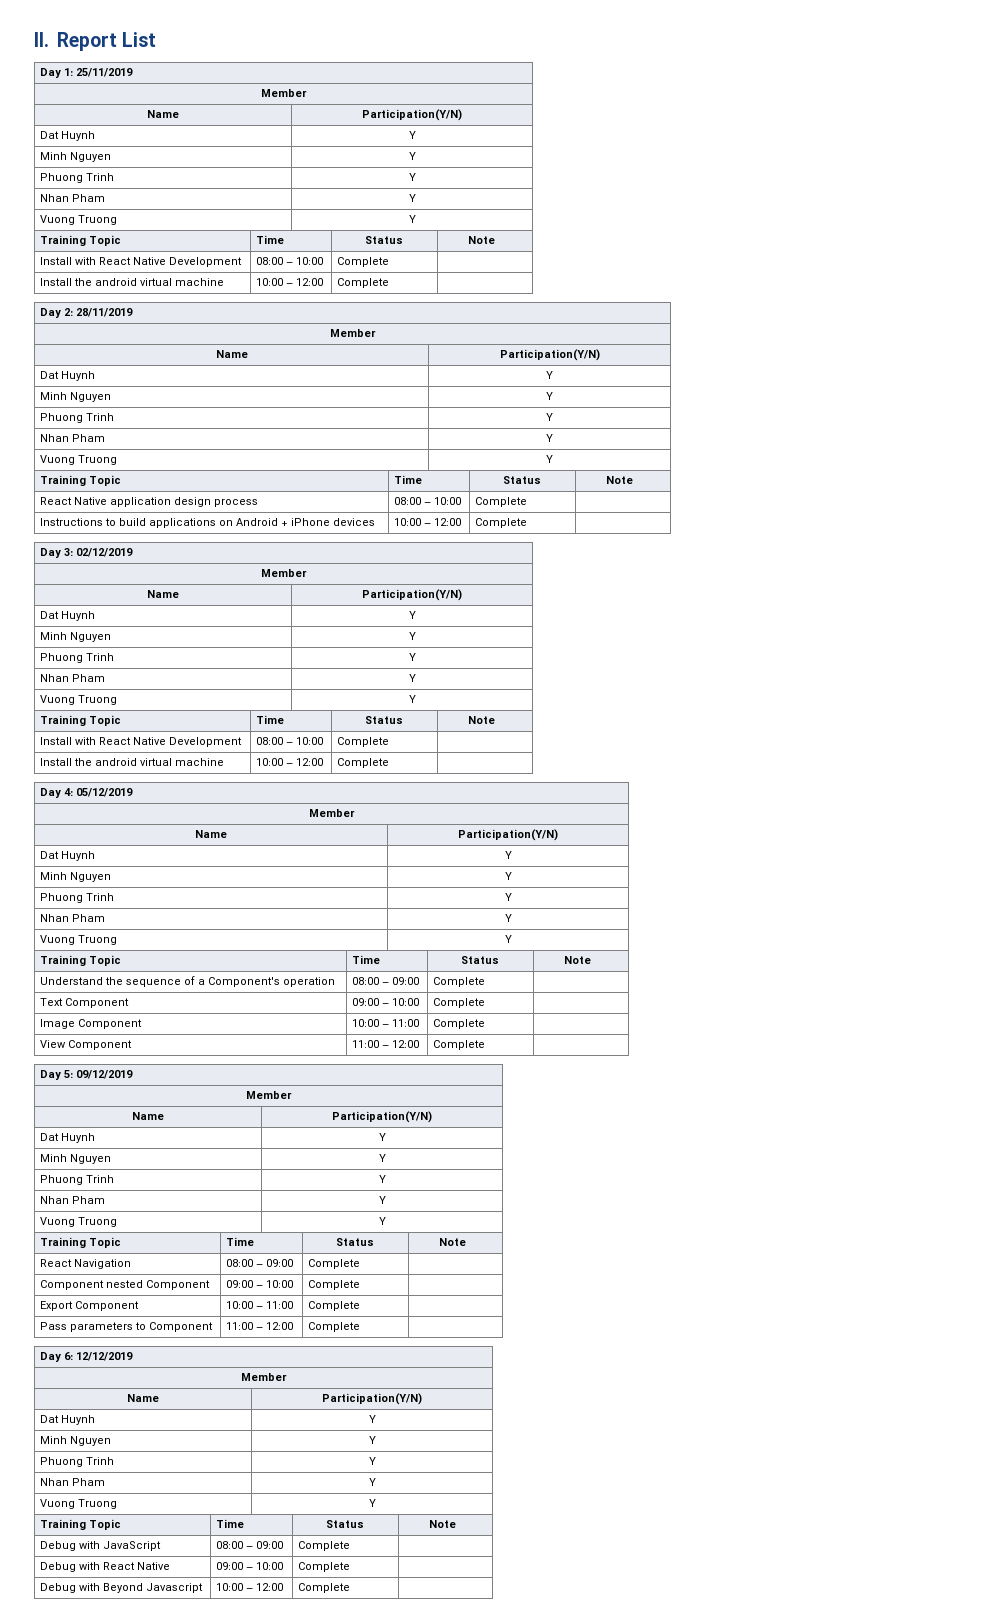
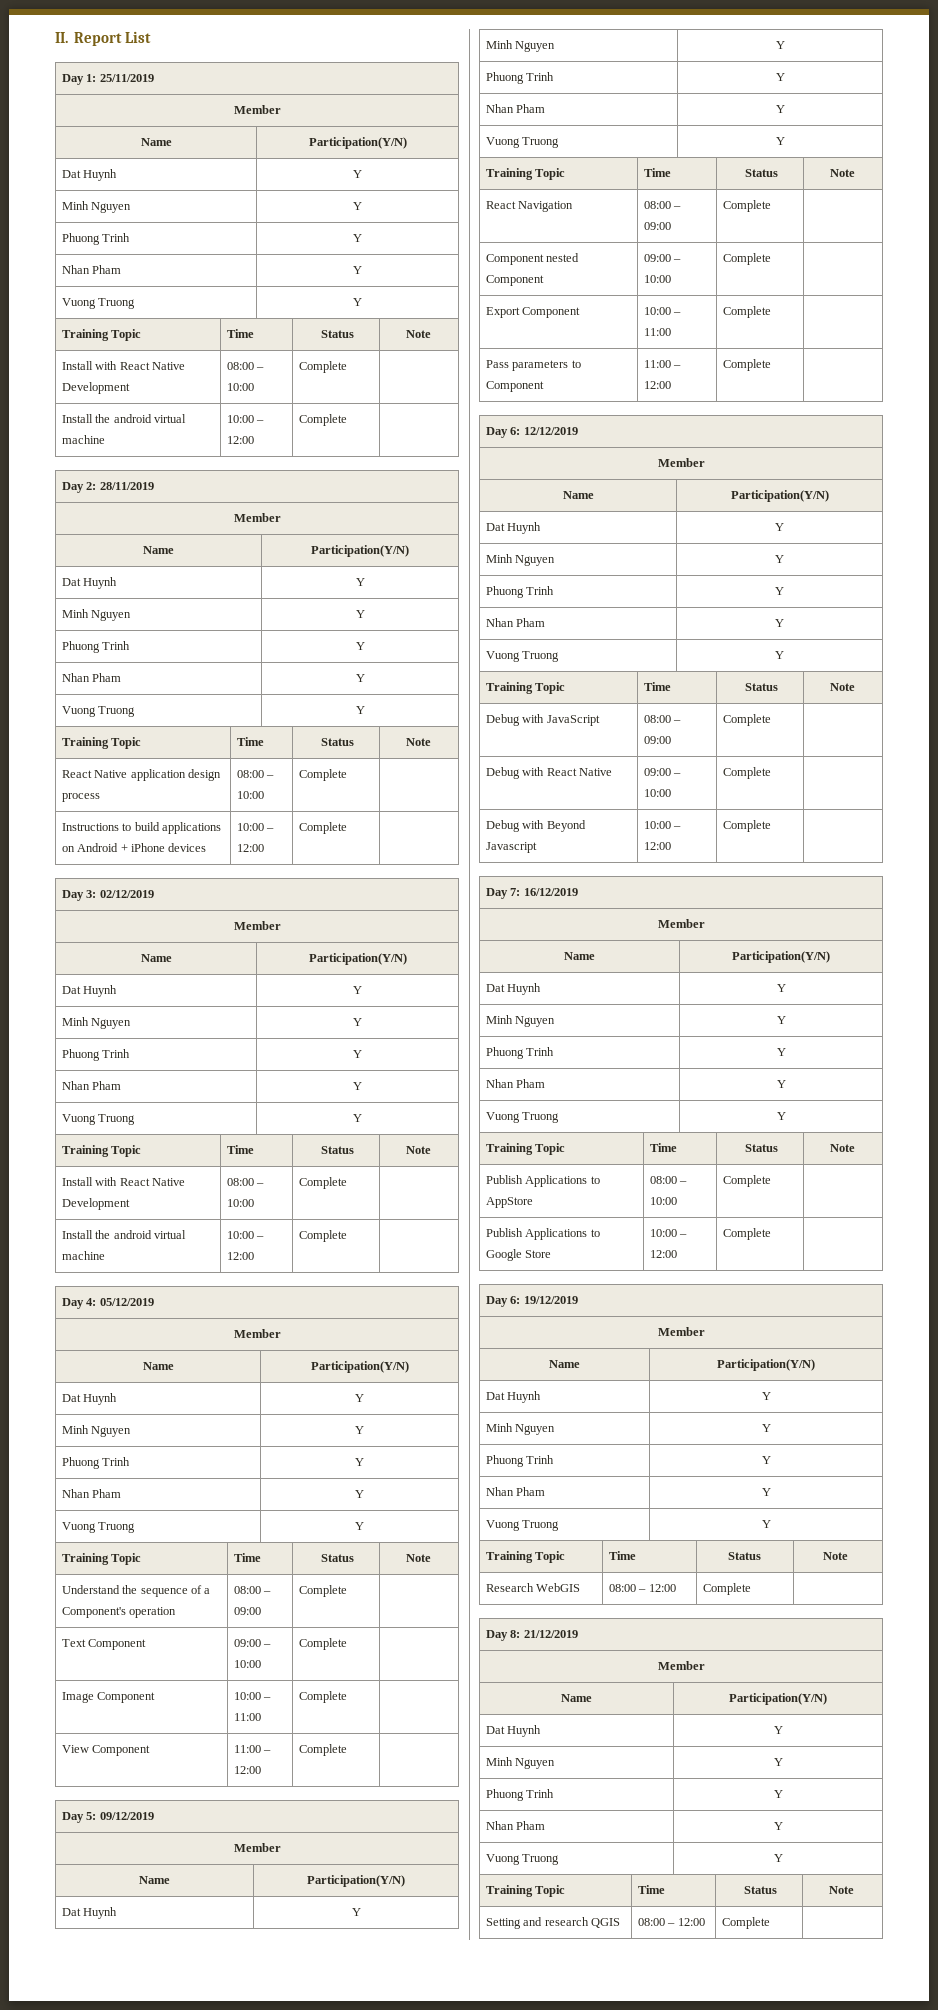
(350, 1588) none -> [485,888,578,899] [657,919,705,928] [564,952,595,960] [732,951,830,963] [485,983,542,995] [776,984,786,992] [485,1015,556,1027] [776,1016,786,1024] [485,1047,555,1059] [776,1048,786,1056] [485,1079,546,1088] [776,1080,786,1088] [485,1112,560,1123] [776,1112,786,1120] [485,1143,566,1155] [649,1143,677,1152] [745,1144,779,1152] [829,1144,855,1152] [485,1175,600,1187] [485,1197,533,1208] [649,1176,688,1184] [649,1197,677,1205] [722,1175,771,1187] [485,1228,600,1240] [485,1249,552,1261] [649,1229,688,1237] [649,1250,677,1258] [722,1228,771,1240] [485,1296,578,1307] [657,1327,705,1336] [549,1360,580,1368] [717,1359,815,1371] [485,1391,542,1403] [761,1392,771,1400] [485,1423,556,1435] [761,1424,771,1432] [485,1455,555,1467] [761,1456,771,1464] [485,1487,546,1496] [761,1488,771,1496] [485,1520,560,1531] [761,1520,771,1528] [485,1551,566,1563] [608,1551,636,1560] [728,1552,762,1560] [822,1552,848,1560] [485,1583,581,1592] [608,1584,676,1592] [702,1583,751,1595] [485,1630,578,1641] [657,1661,705,1670] [561,1694,592,1702] [729,1693,827,1705] [485,1725,542,1737] [773,1726,783,1734] [485,1757,556,1769] [773,1758,783,1766] [485,1789,555,1801] [773,1790,783,1798] [485,1821,546,1830] [773,1822,783,1830] [485,1854,560,1865] [773,1854,783,1862] [485,1885,566,1897] [637,1885,665,1894] [744,1886,778,1894] [829,1886,855,1894] [485,1917,620,1929] [637,1918,705,1926] [721,1917,770,1929] // Day 7: 16/12/2019 // Member // Name | Participation(Y/N) // Dat Huynh | Y // Minh Nguyen | Y // Phuong Trinh | Y // Nhan Pham | Y // Vuong Truong | Y // Training Topic | Time | Status | Note // Publish Applications to AppStore | 08:00 – 10:00 | Complete | // Publish Applications to Google Store | 10:00 – 12:00 | Complete | // Day 6: 19/12/2019 // Member // Name | Participation(Y/N) // Dat Huynh | Y // Minh Nguyen | Y // Phuong Trinh | Y // Nhan Pham | Y // Vuong Truong | Y // Training Topic | Time | Status | Note // Research WebGIS | 08:00 – 12:00 | Complete | // Day 8: 21/12/2019 // Member // Name | Participation(Y/N) // Dat Huynh | Y // Minh Nguyen | Y // Phuong Trinh | Y // Nhan Pham | Y // Vuong Truong | Y // Training Topic | Time | Status | Note // Setting and research QGIS | 08:00 – 12:00 | Complete |

